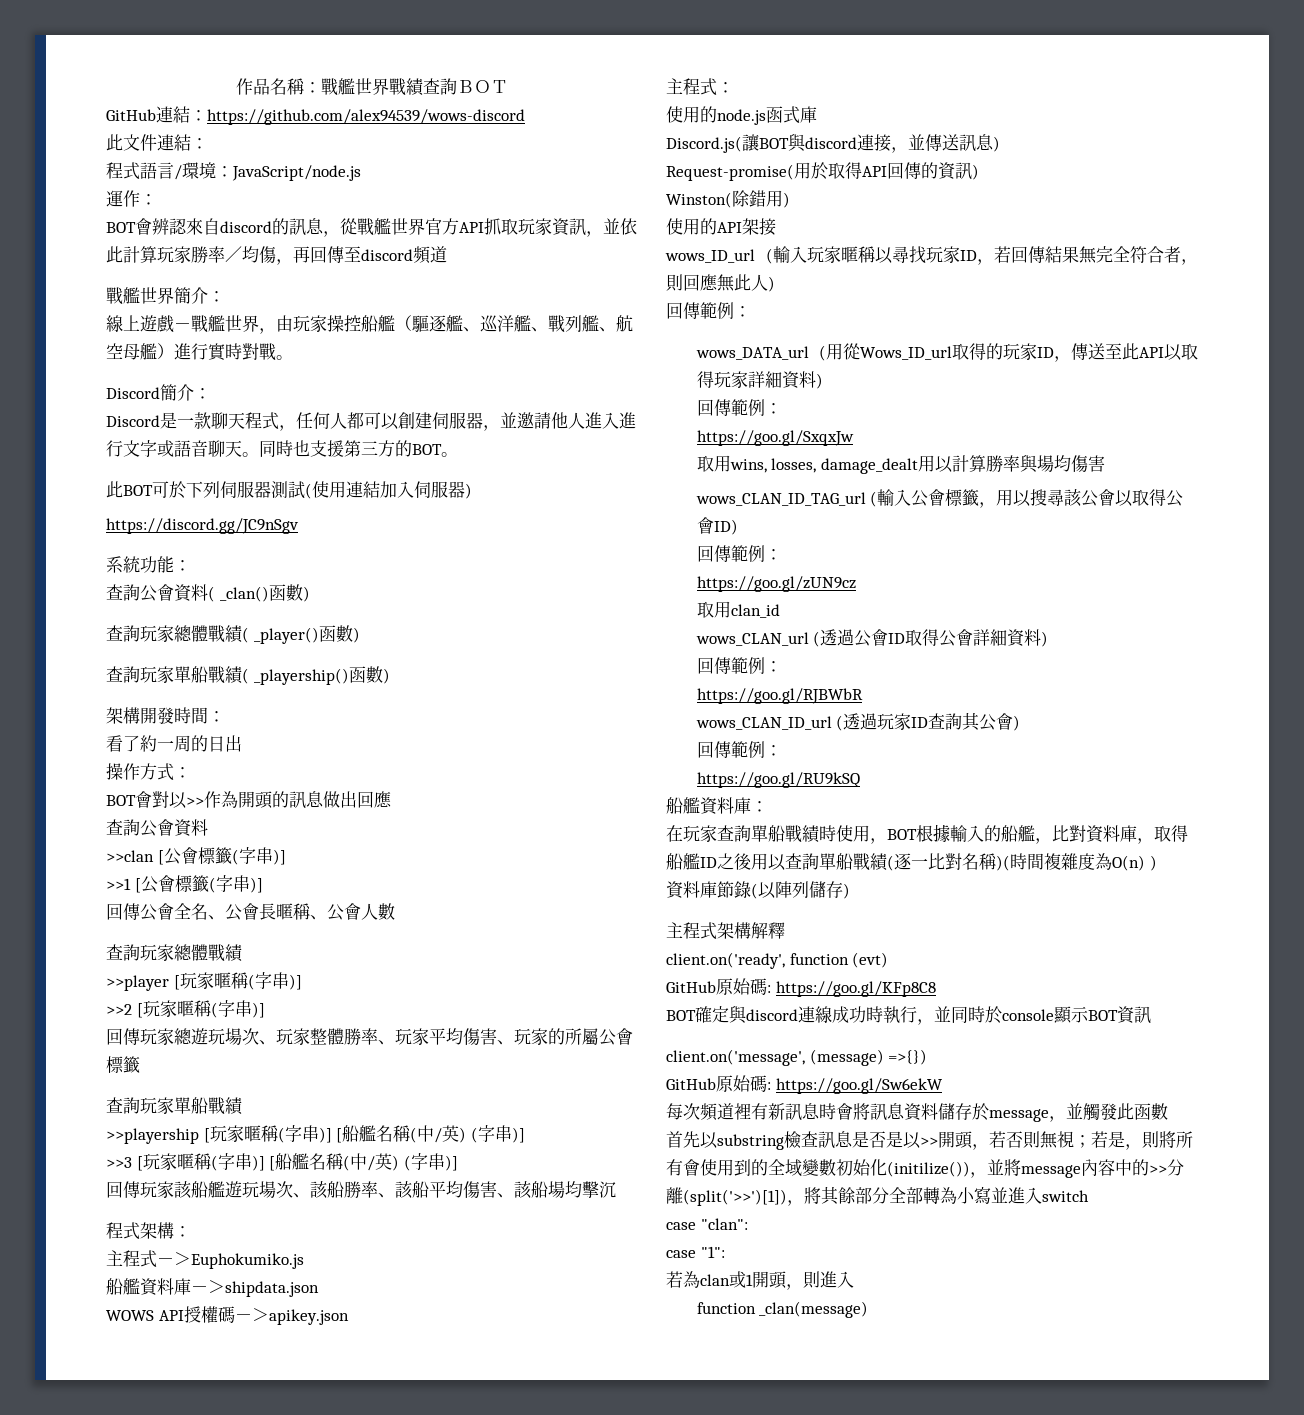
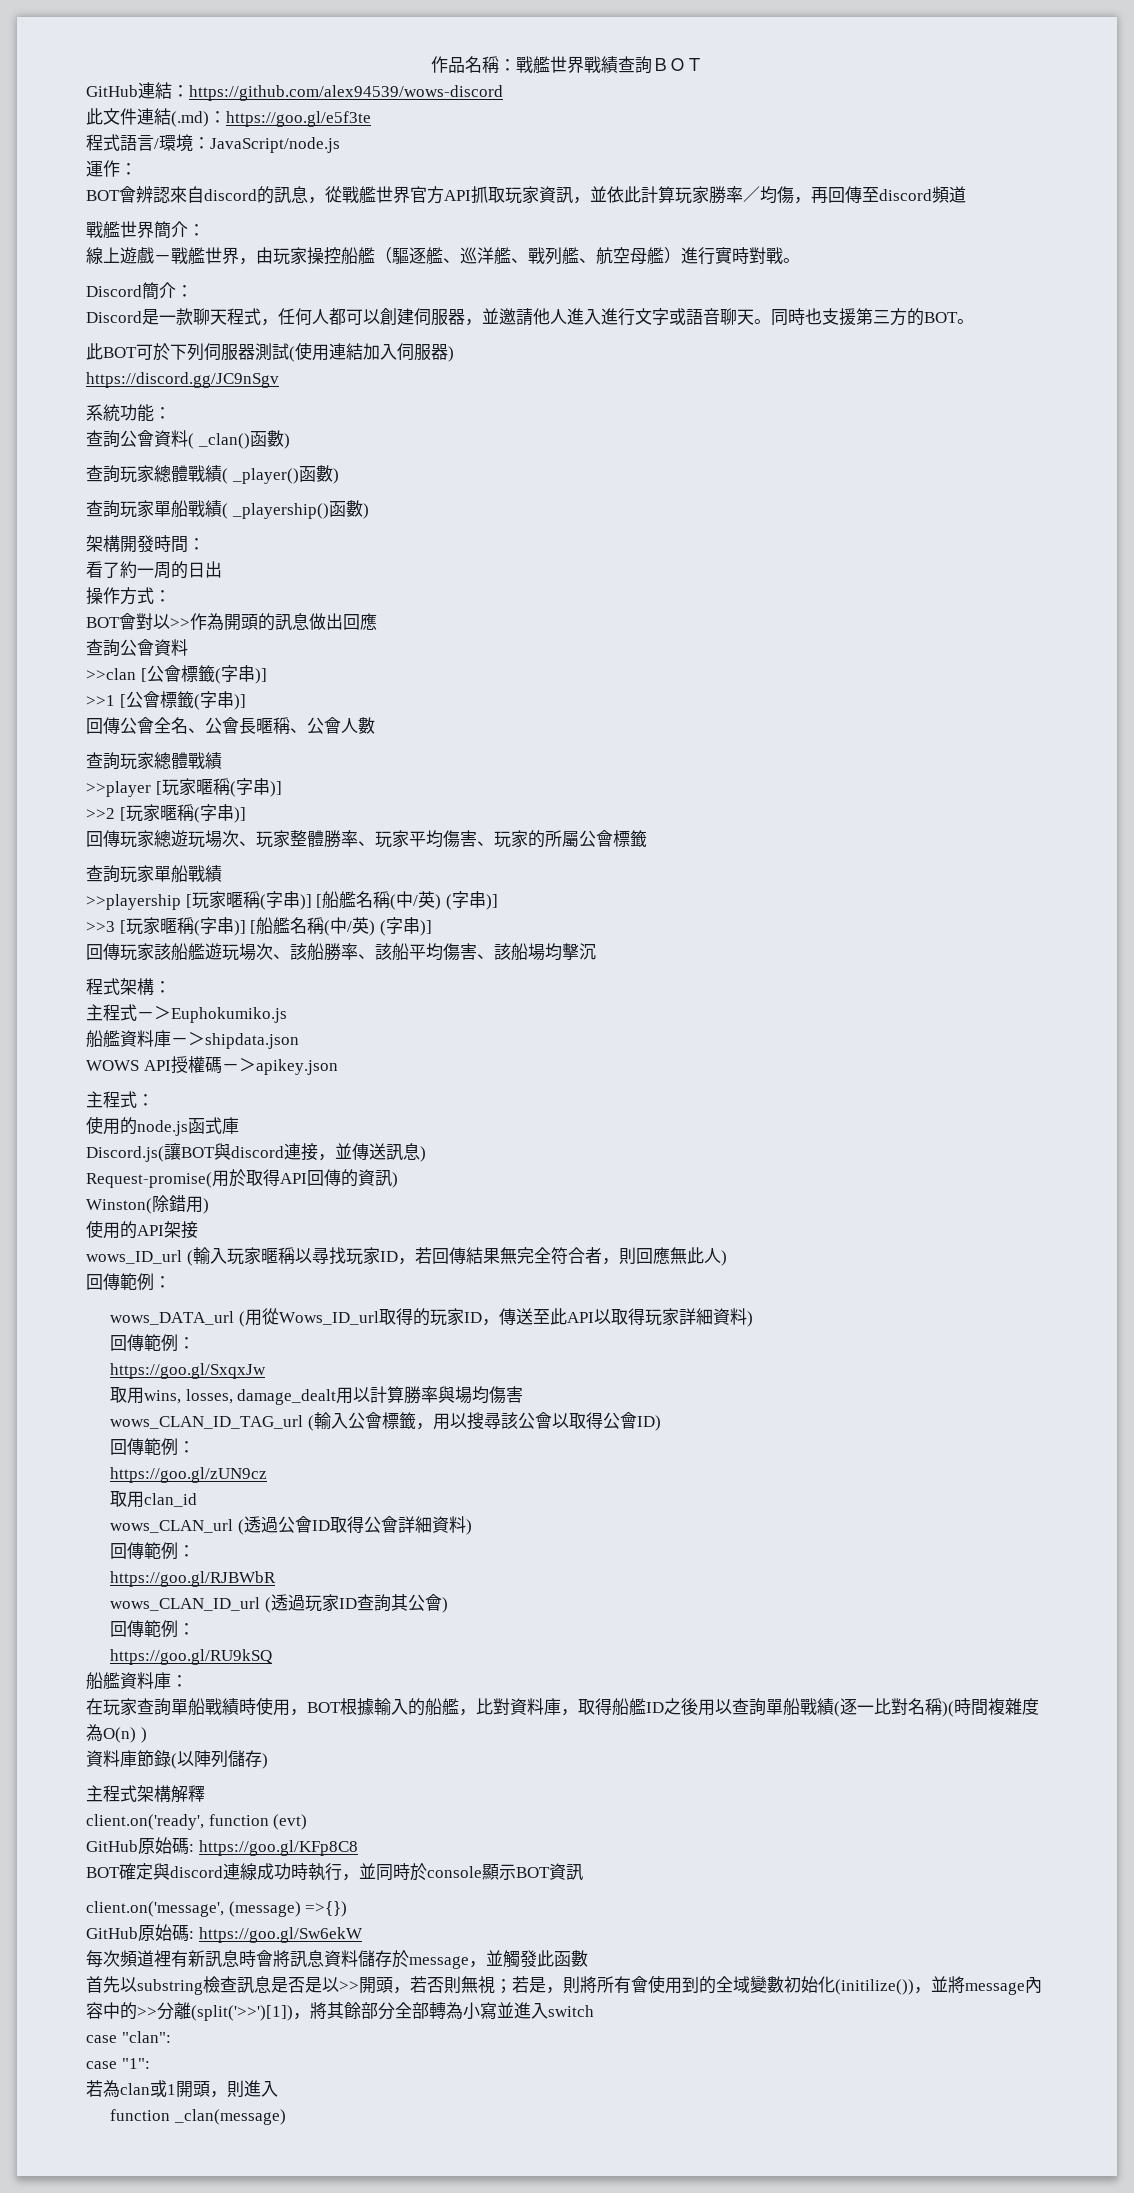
[191,138,208,149] ： -> [171,111,371,127] (.md)：https://goo.gl/e5f3te

